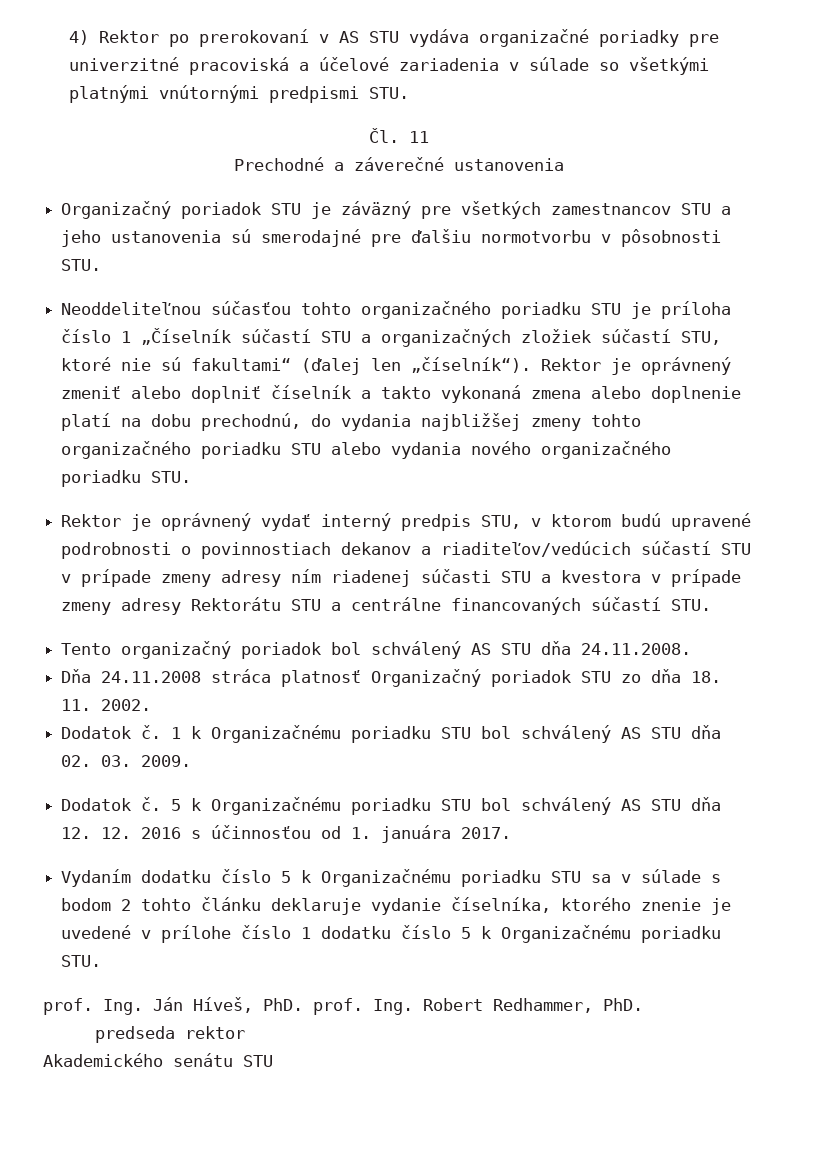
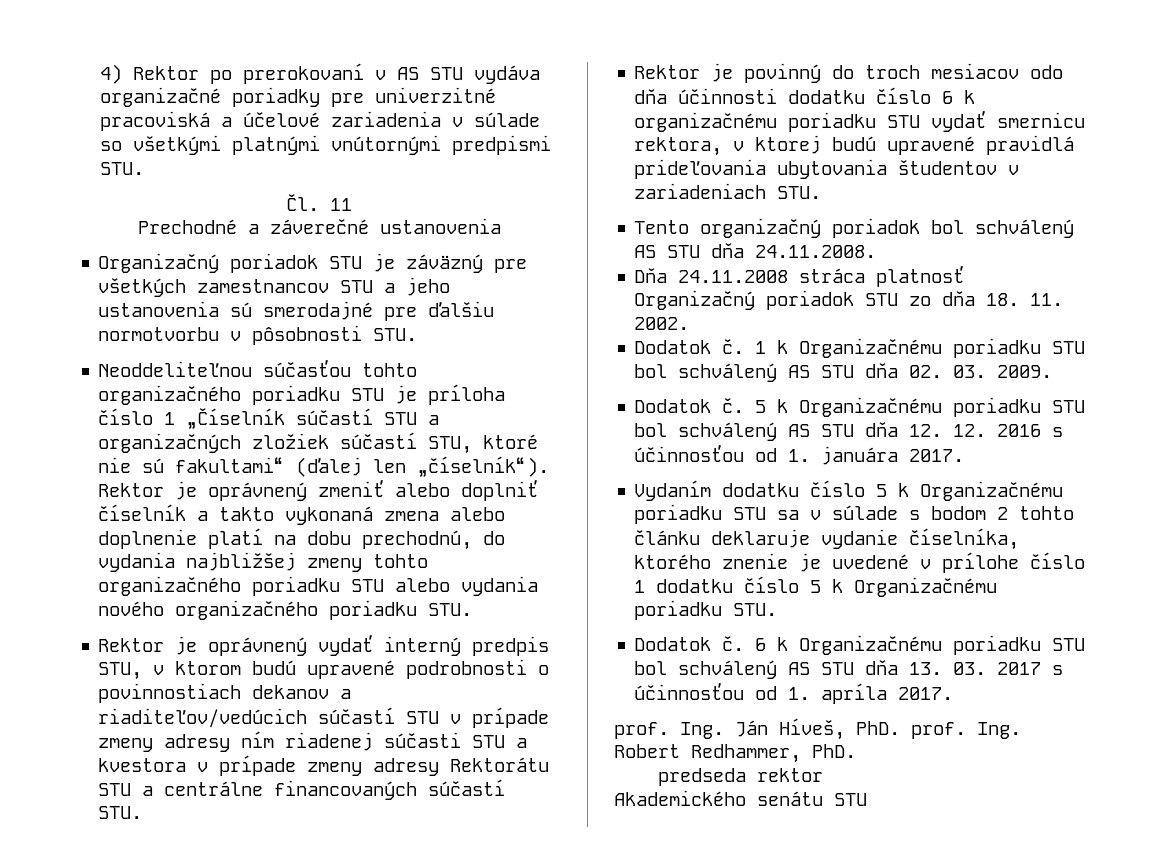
(712, 605) none -> [634,63,1064,83] [634,87,976,104] [634,111,1086,132] [634,135,1075,156] [634,159,1020,179] [634,183,822,199] // Rektor je povinný do troch mesiacov odo dňa účinnosti dodatku číslo 6 k organizačnému poriadku STU vydať smernicu rektora, v ktorej budú upravené pravidlá prideľovania ubytovania študentov v zariadeniach STU.
(102, 961) none -> [634,635,1086,655] [634,660,1064,679] [634,683,954,704] // Dodatok č. 6 k Organizačnému poriadku STU bol schválený AS STU dňa 13. 03. 2017 s účinnosťou od 1. apríla 2017.

